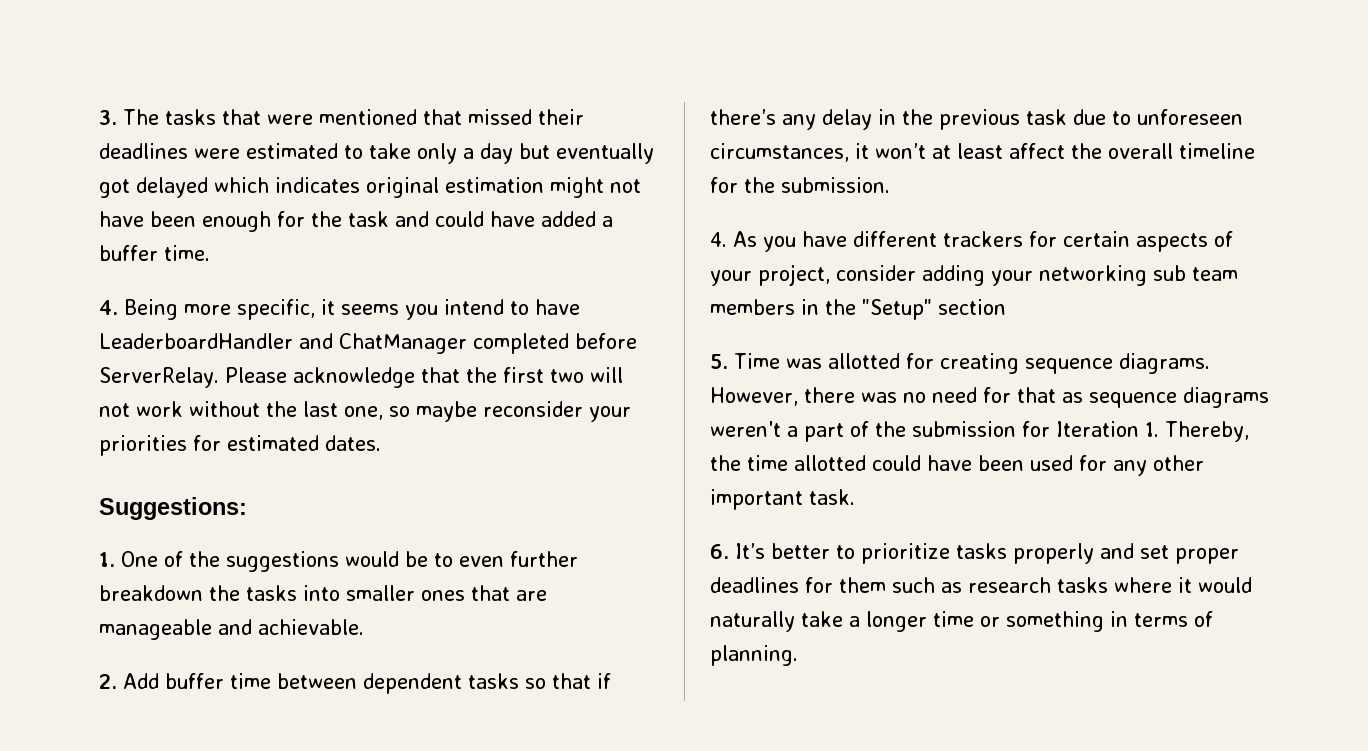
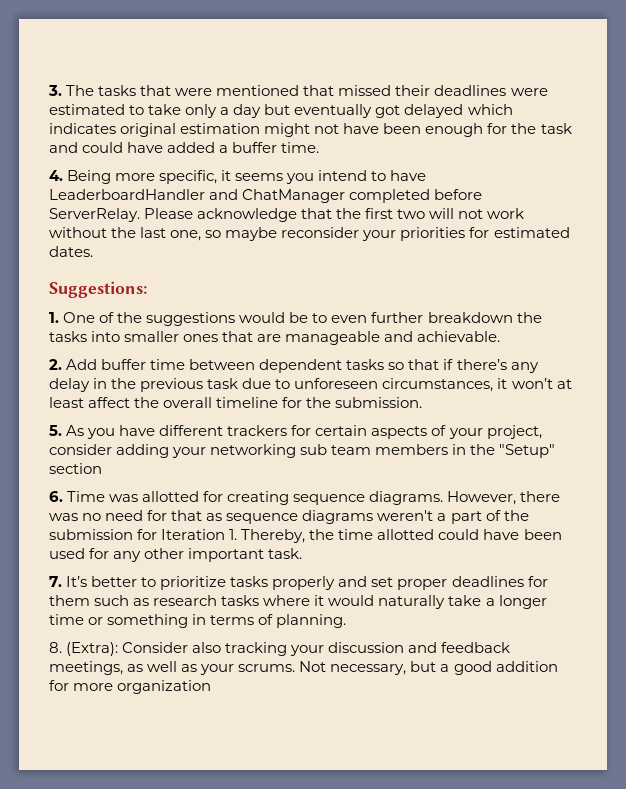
[710,232,727,247] 4. -> [49,425,62,436] 5.
[710,354,728,369] 5. -> [49,491,63,502] 6.
[710,544,729,559] 6. -> [49,576,62,587] 7.
(798, 655) none -> [49,642,511,656] [49,661,558,675] [49,680,212,694] // 8. (Extra): Consider also tracking your discussion and feedback meetings, as well as your scrums. Not necessary, but a good addition for more organization

